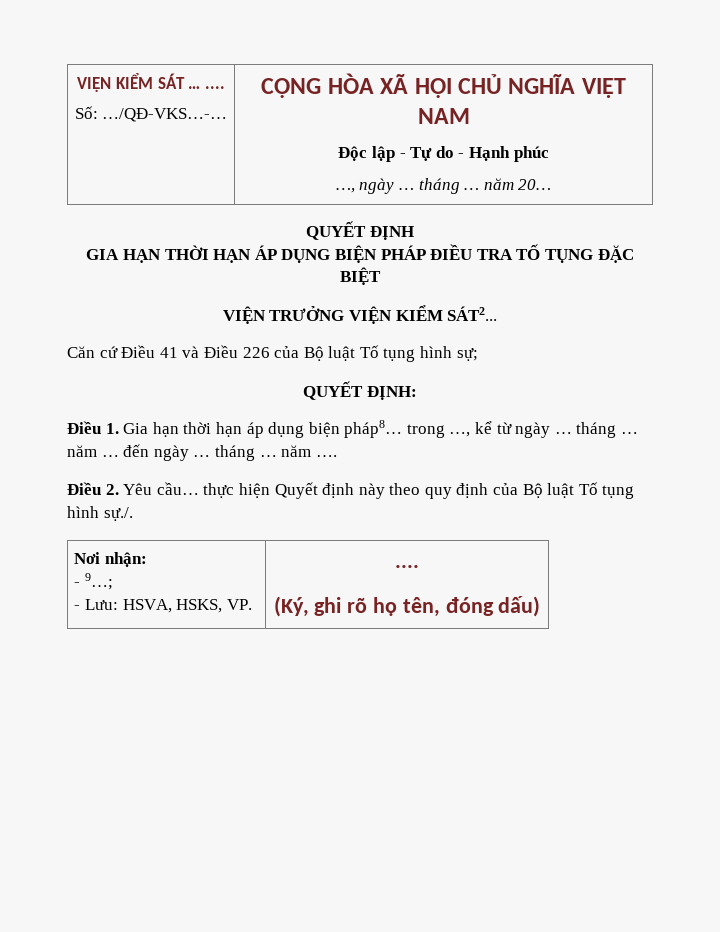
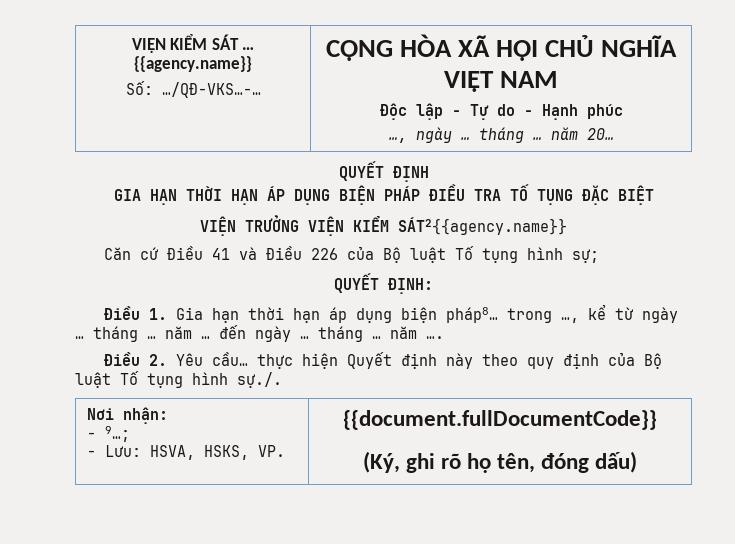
[204,86,225,89] .... -> [134,56,252,72] {{agency.name}}
[447,306,498,321] SÁT2... -> [398,217,567,235] SÁT2{{agency.name}}
[395,565,419,568] .... -> [343,410,657,430] {{document.fullDocumentCode}}

